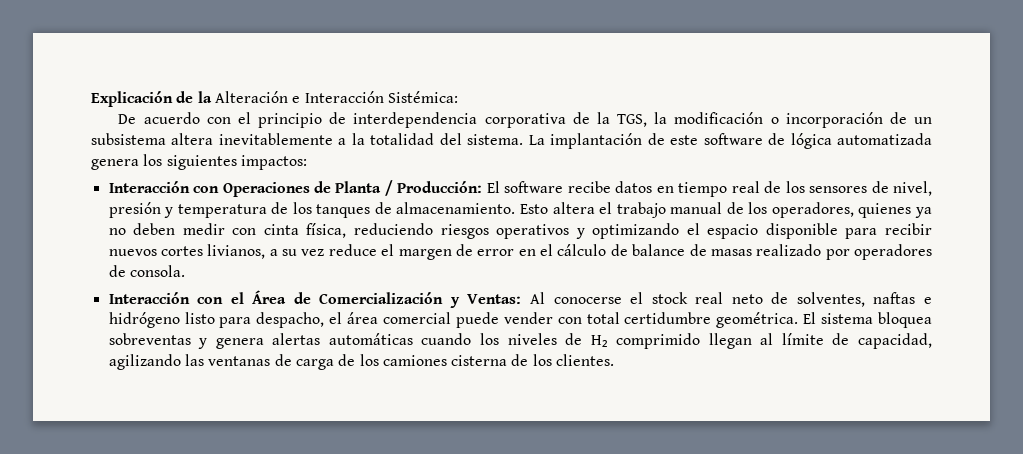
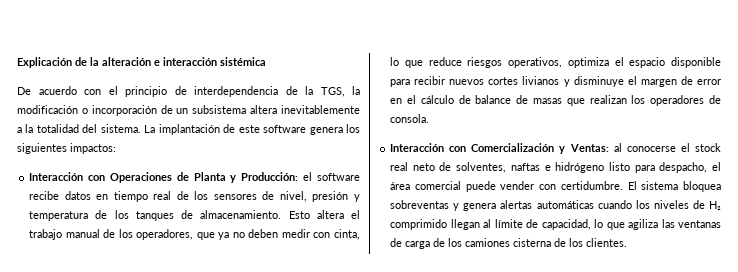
[214,91,458,103] Alteración e Interacción Sistémica: -> [102,57,266,66] alteración e interacción sistémica
[484,113,566,128] corporativa -> (278, 91) none
[768,133,933,149] de lógica automatizada -> (307, 129) none
[384,180,500,196] / Producción: El -> [230,172,313,183] y Producción: el
[858,203,912,218] quienes -> [196,232,215,240] que
[263,223,680,239] cinta física, reduciendo riesgos operativos y optimizando -> [334,229,361,240] [390,57,609,68] cinta, lo que reduce riesgos operativos, optimiza
[207,244,377,259] livianos, a su vez reduce -> [522,76,624,87] livianos y disminuye
[756,244,850,260] realizado por -> [566,95,646,106] que realizan los
[230,290,311,304] el Área de -> (467, 149) none
[530,292,546,304] Al -> [613,143,622,152] al
[586,312,799,328] total certidumbre geométrica. -> [560,181,623,190] certidumbre.
[108,354,181,370] agilizando -> [594,219,659,230] lo que agiliza

